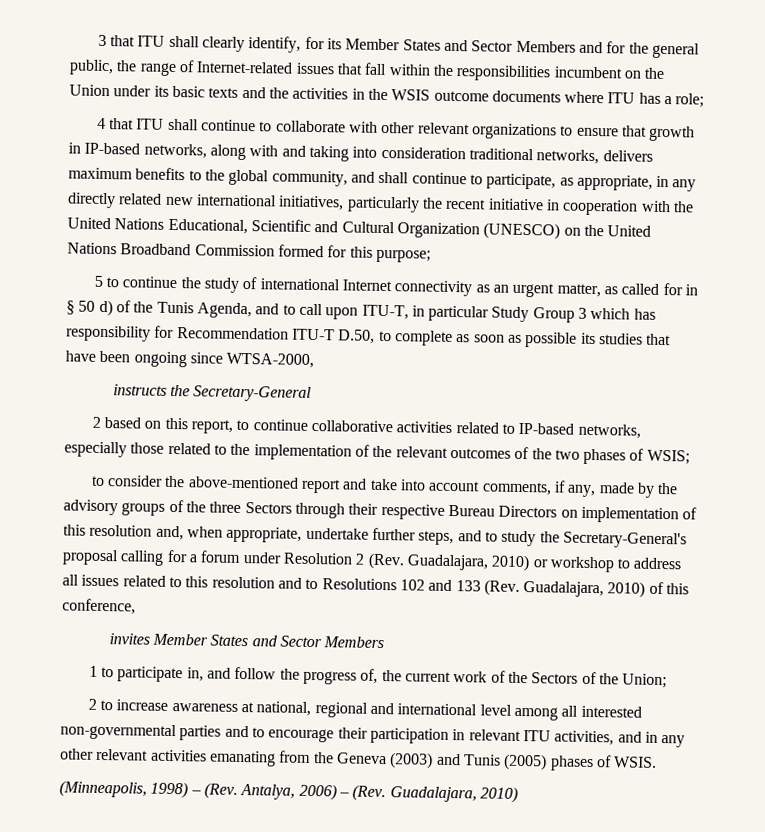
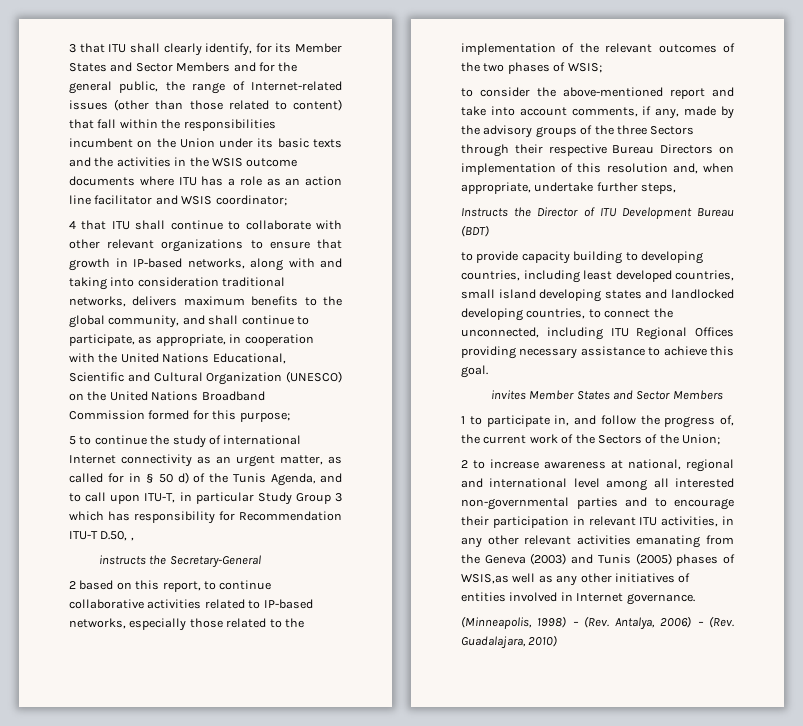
(335, 68) none -> [114,99,342,111] (other than those related to content)
[675,93,705,108] role; -> [239,176,342,186] [69,195,287,206] role as an action line facilitator and WSIS coordinator;
[672,179,697,192] [67,192,560,213] any directly related new international initiatives, particularly the recent initiative in -> (242, 338) none
[378,330,672,348] [65,350,315,369] to complete as soon as possible its studies that have been ongoing since WTSA-2000, -> [130,537,134,541] ,
[457,530,687,549] [62,549,682,573] [62,574,690,598] [62,598,136,615] and to study the Secretary-General's proposal calling for a forum under Resolution 2 (Rev. Guadalajara, 2010) or workshop to address all issues related to this resolution and to Resolutions 102 and 133 (Rev. Guadalajara, 2010) of this conference, -> [461,207,734,219] [461,225,489,237] [461,251,703,264] [461,270,734,283] [461,289,734,302] [461,308,673,321] [461,327,734,340] [461,346,734,359] [461,365,488,378] // Instructs the Director of ITU Development Bureau (BDT) // to provide capacity building to developing countries, including least developed countries, small island developing states and landlocked developing countries, to connect the unconnected, including ITU Regional Offices providing necessary assistance to achieve this goal.
[617,731,642,743] and -> (719, 521) none
[613,756,658,768] WSIS. -> [461,573,691,586] [461,592,695,605] WSIS,as well as any other initiatives of entities involved in Internet governance.

